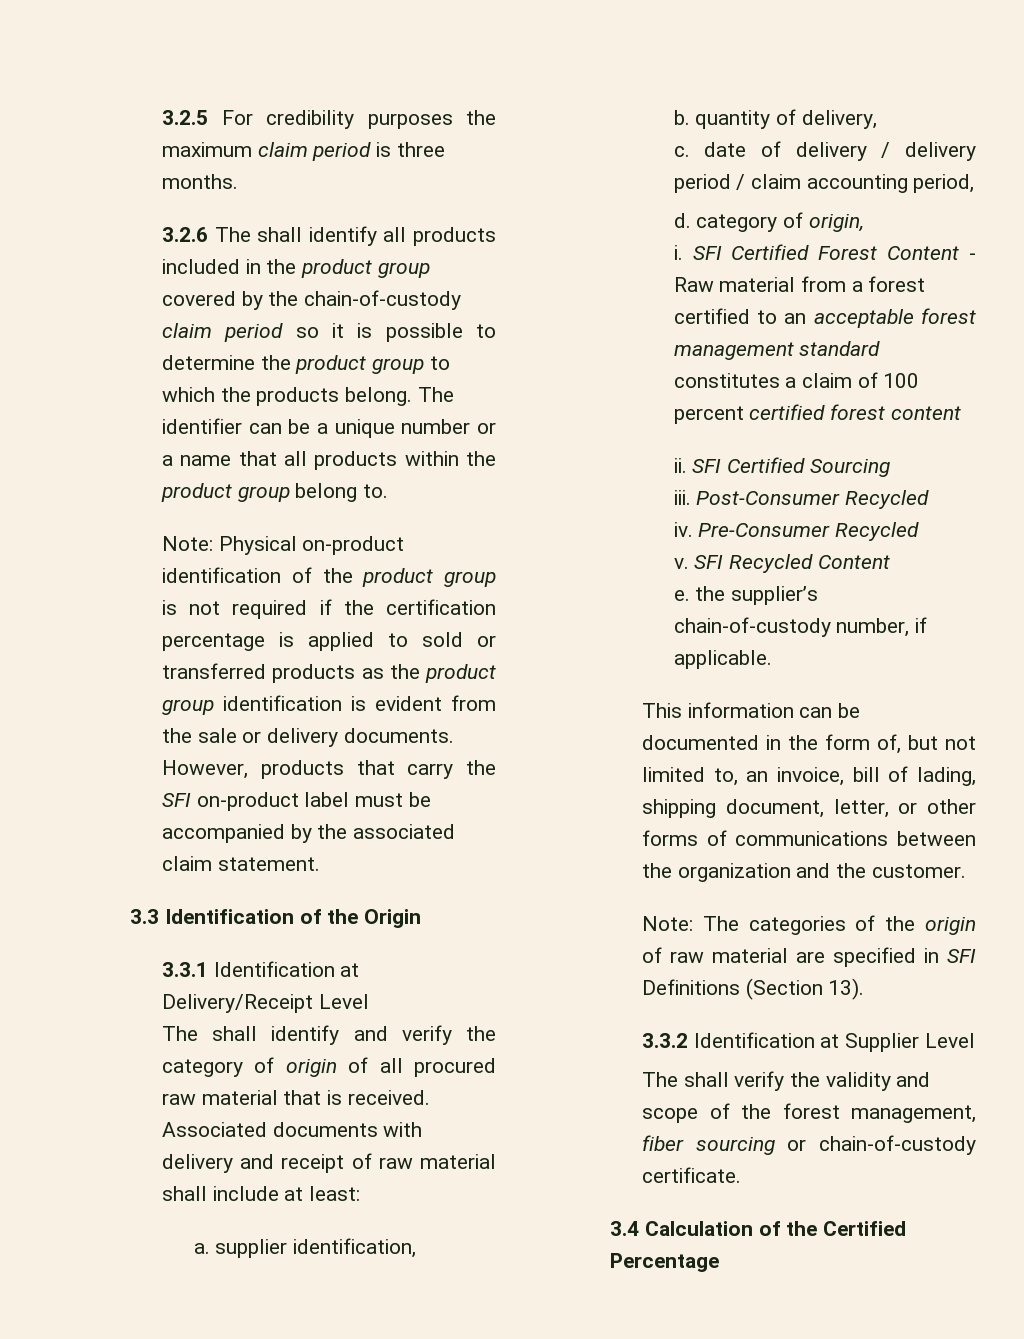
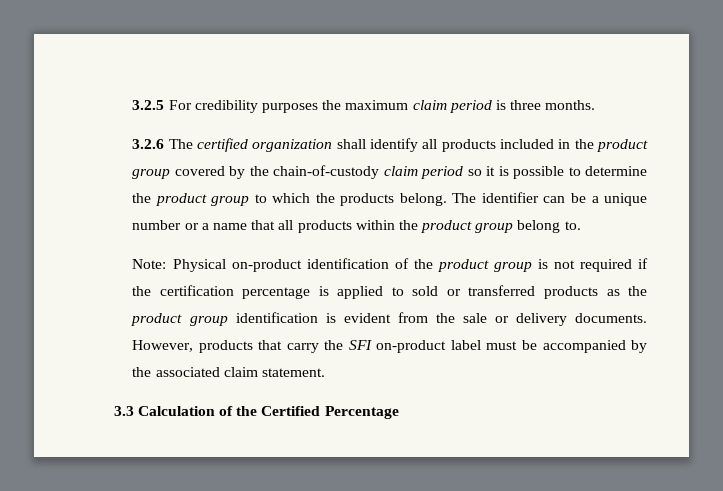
(251, 234) none -> [197,138,333,152] certified organization
[165,909,422,928] [162,961,360,977] [162,994,369,1013] [162,1025,496,1045] [162,1057,496,1077] [162,1090,430,1105] [162,1122,423,1137] [162,1153,496,1173] [162,1186,361,1201] [193,1238,417,1258] [673,109,877,129] [673,141,976,161] [673,174,975,193] [673,212,864,232] [673,244,976,260] [673,276,926,292] [673,308,976,328] [673,341,881,360] [673,372,920,388] [673,404,961,424] [673,457,890,477] [673,490,930,509] [673,522,920,541] [673,554,890,573] [673,586,819,605] [673,617,928,637] [673,650,772,669] [642,702,861,718] [642,734,976,754] [642,766,976,786] [642,799,976,818] [642,830,976,846] [642,863,966,882] [642,915,976,935] [642,947,976,967] [642,978,865,1000] [642,1032,975,1052] [642,1071,931,1091] [642,1103,976,1123] [642,1135,976,1155] [642,1167,742,1183] [610,1221,640,1236] Identification of the Origin // 3.3.1 Identification at Delivery/Receipt Level // The shall identify and verify the category of origin of all procured raw material that is received. Associated documents with delivery and receipt of raw material shall include at least: // a. supplier identification, // b. quantity of delivery, // c. date of delivery / delivery period / claim accounting period, // d. category of origin, // i. SFI Certified Forest Content - Raw material from a forest certified to an acceptable forest management standard constitutes a claim of 100 percent certified forest content // ii. SFI Certified Sourcing // iii. Post-Consumer Recycled // iv. Pre-Consumer Recycled // v. SFI Recycled Content // e. the supplier’s chain-of-custody number, if applicable. // This information can be documented in the form of, but not limited to, an invoice, bill of lading, shipping document, letter, or other forms of communications between the organization and the customer. // Note: The categories of the origin of raw material are specified in SFI Definitions (Section 13). // 3.3.2 Identification at Supplier Level // The shall verify the validity and scope of the forest management, fiber sourcing or chain-of-custody certificate. // 3.4 -> (134, 411) none

